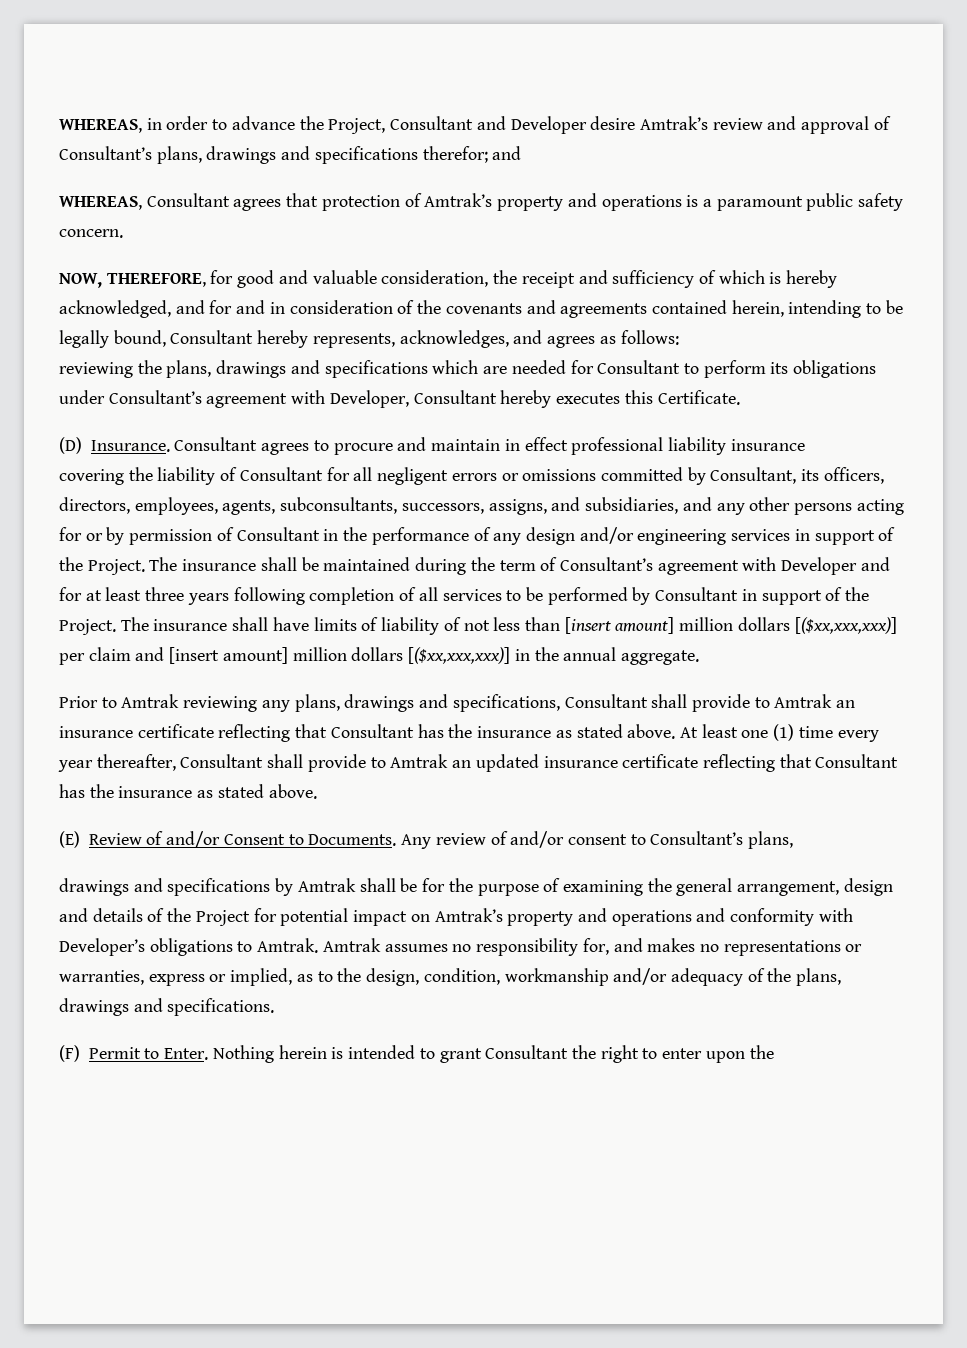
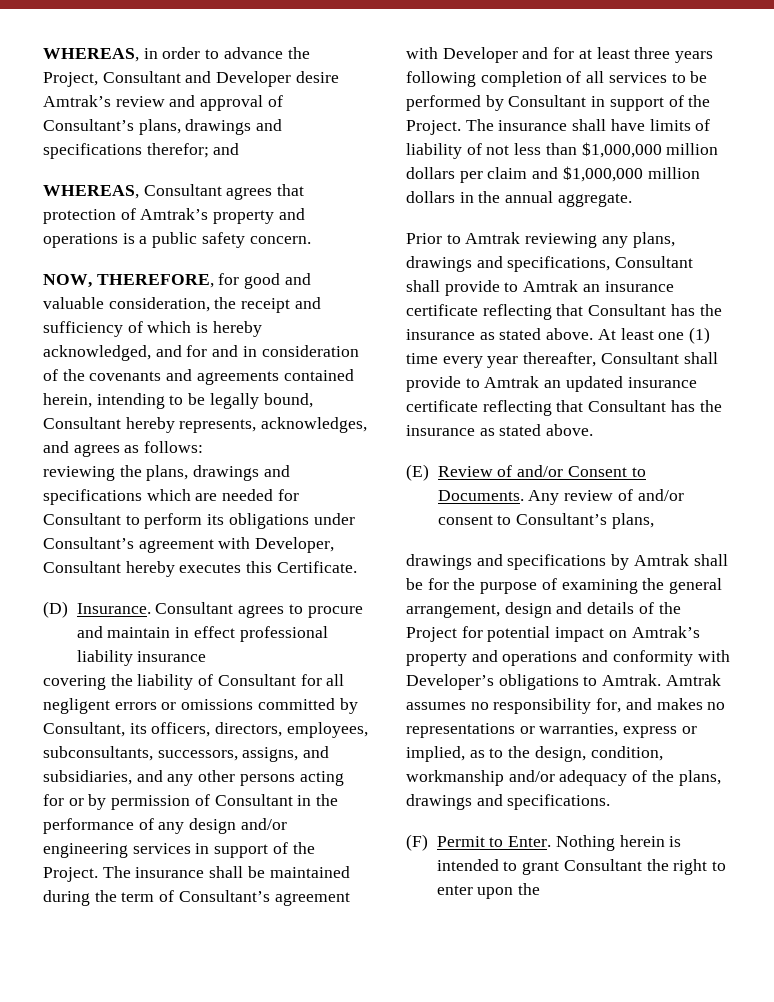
[716,196,803,211] paramount -> (148, 240) none
[222,500,276,515] agents, -> (368, 730) none
[564,617,897,634] [insert amount] million dollars [($xx,xxx,xxx)] -> [581,142,719,158] [406,167,455,179] $1,000,000 million dollars
[169,647,511,664] [insert amount] million dollars [($xx,xxx,xxx)] -> [562,166,700,182] [406,191,455,203] $1,000,000 million dollars

